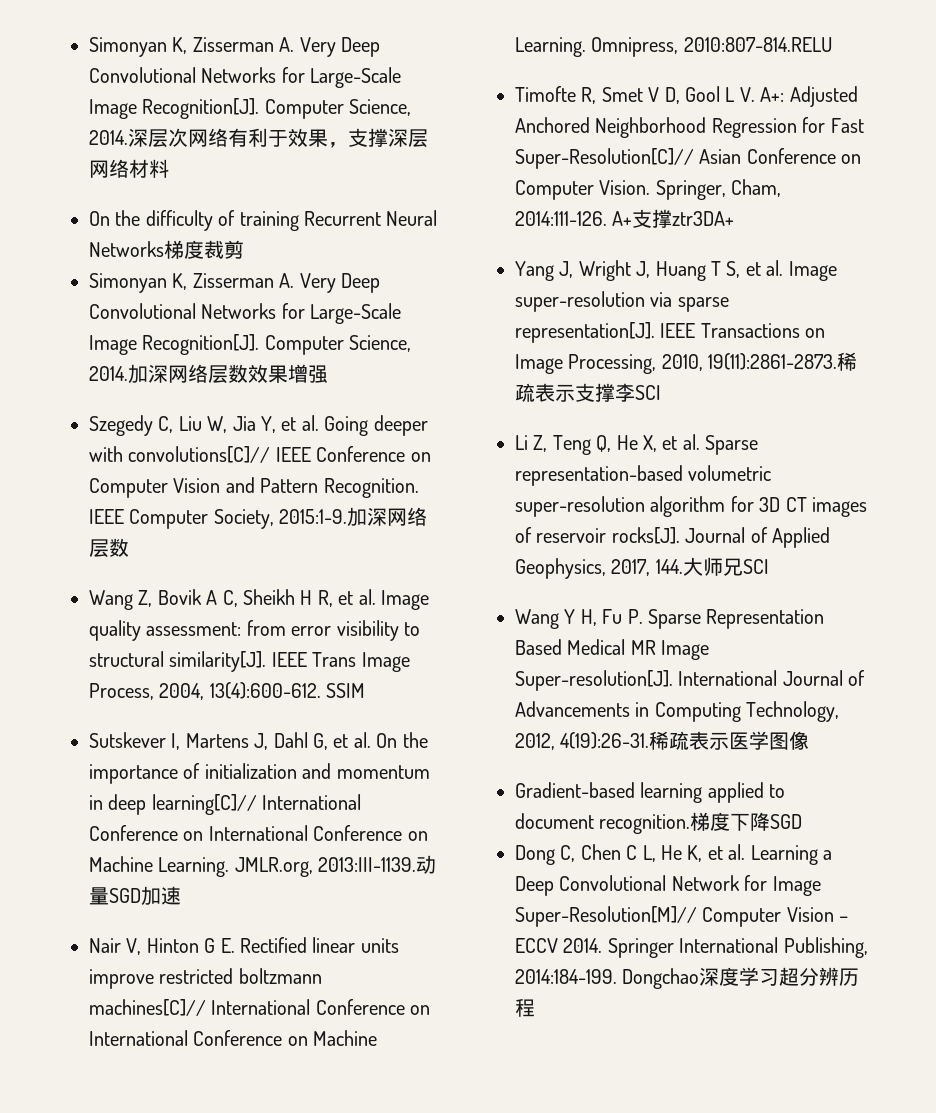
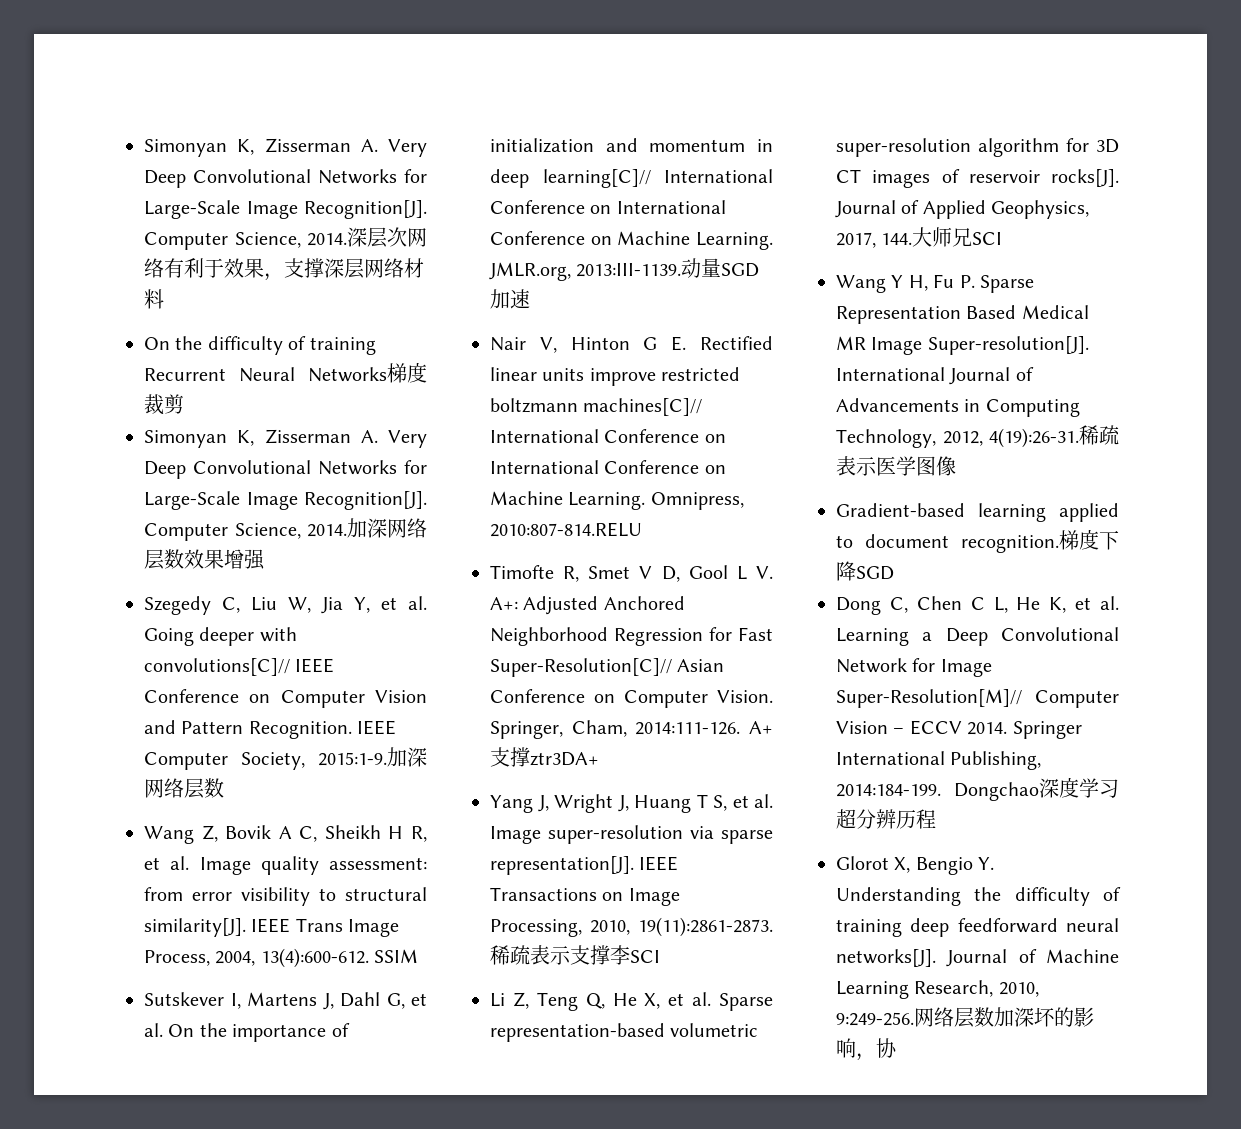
(535, 1007) none -> [836,856,995,875] [836,887,1121,906] [836,918,1119,937] [836,949,1119,967] [836,980,1039,999] [836,1007,1094,1028] [836,1038,897,1061] // Glorot X, Bengio Y. Understanding the difficulty of training deep feedforward neural networks[J]. Journal of Machine Learning Research, 2010, 9:249-256.网络层数加深坏的影响，协

